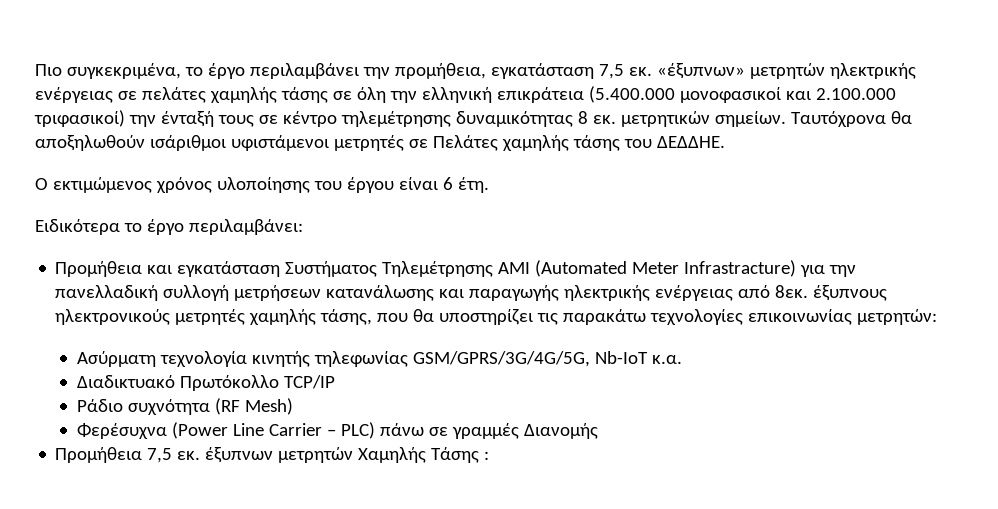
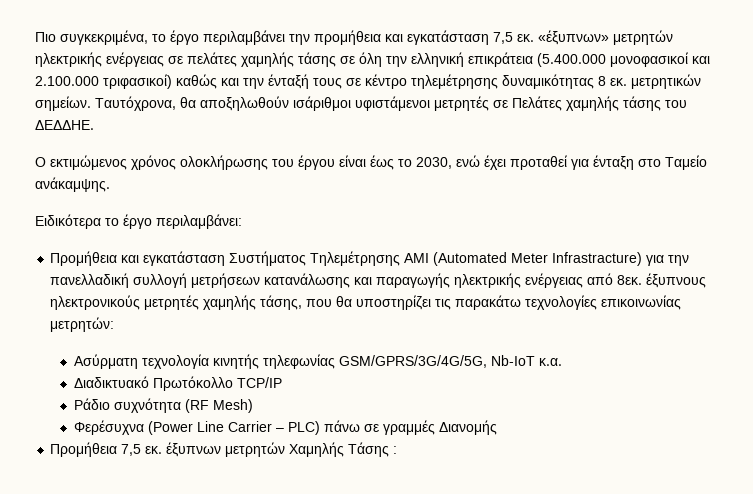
[394,63,486,79] προμήθεια, -> [314,30,403,45] προμήθεια και
(125, 118) none -> [176,74,239,89] καθώς και
[790,111,886,127] Ταυτόχρονα -> [95,96,176,111] Ταυτόχρονα,
[216,177,310,193] υλοποίησης -> [180,155,268,170] ολοκλήρωσης
[442,177,489,193] 6 έτη. -> [370,155,707,170] [35,177,110,192] έως το 2030, ενώ έχει προταθεί για ένταξη στο Ταμείο ανάκαμψης.

